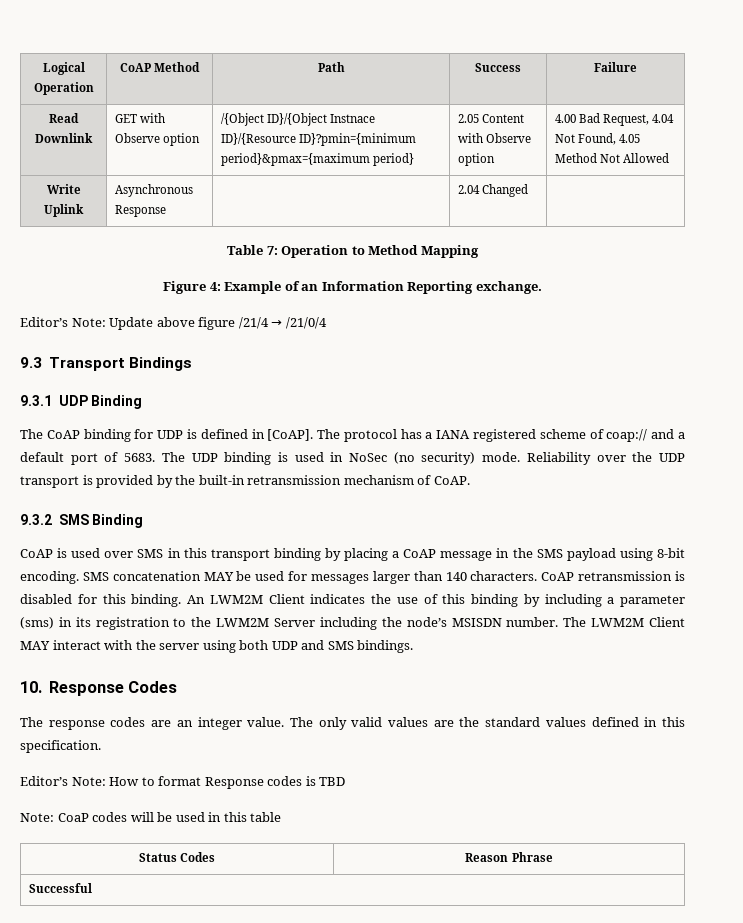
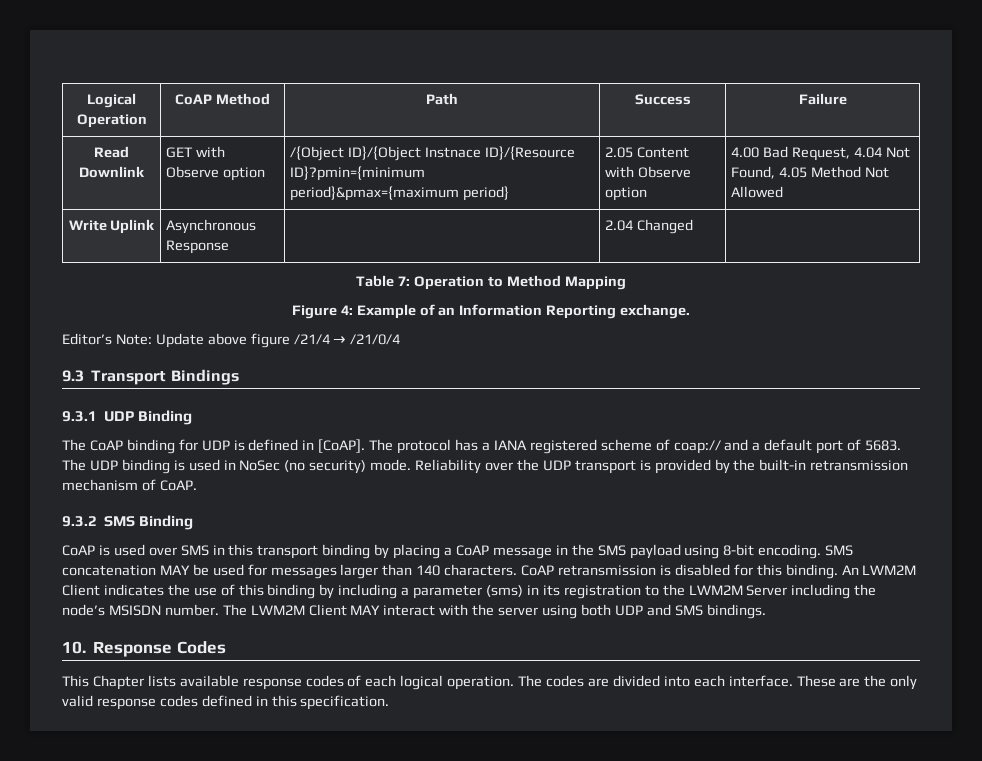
[20,717,685,730] [20,740,101,753] [20,776,346,789] [20,812,282,822] [138,852,216,862] [465,852,553,862] [28,883,92,893] The response codes are an integer value. The only valid values are the standard values defined in this specification. // Editor’s Note: How to format Response codes is TBD // Note: CoaP codes will be used in this table // Status Codes | Reason Phrase // Successful -> [62,675,918,690] [62,695,390,710] This Chapter lists available response codes of each logical operation. The codes are divided into each interface. These are the only valid response codes defined in this specification.

